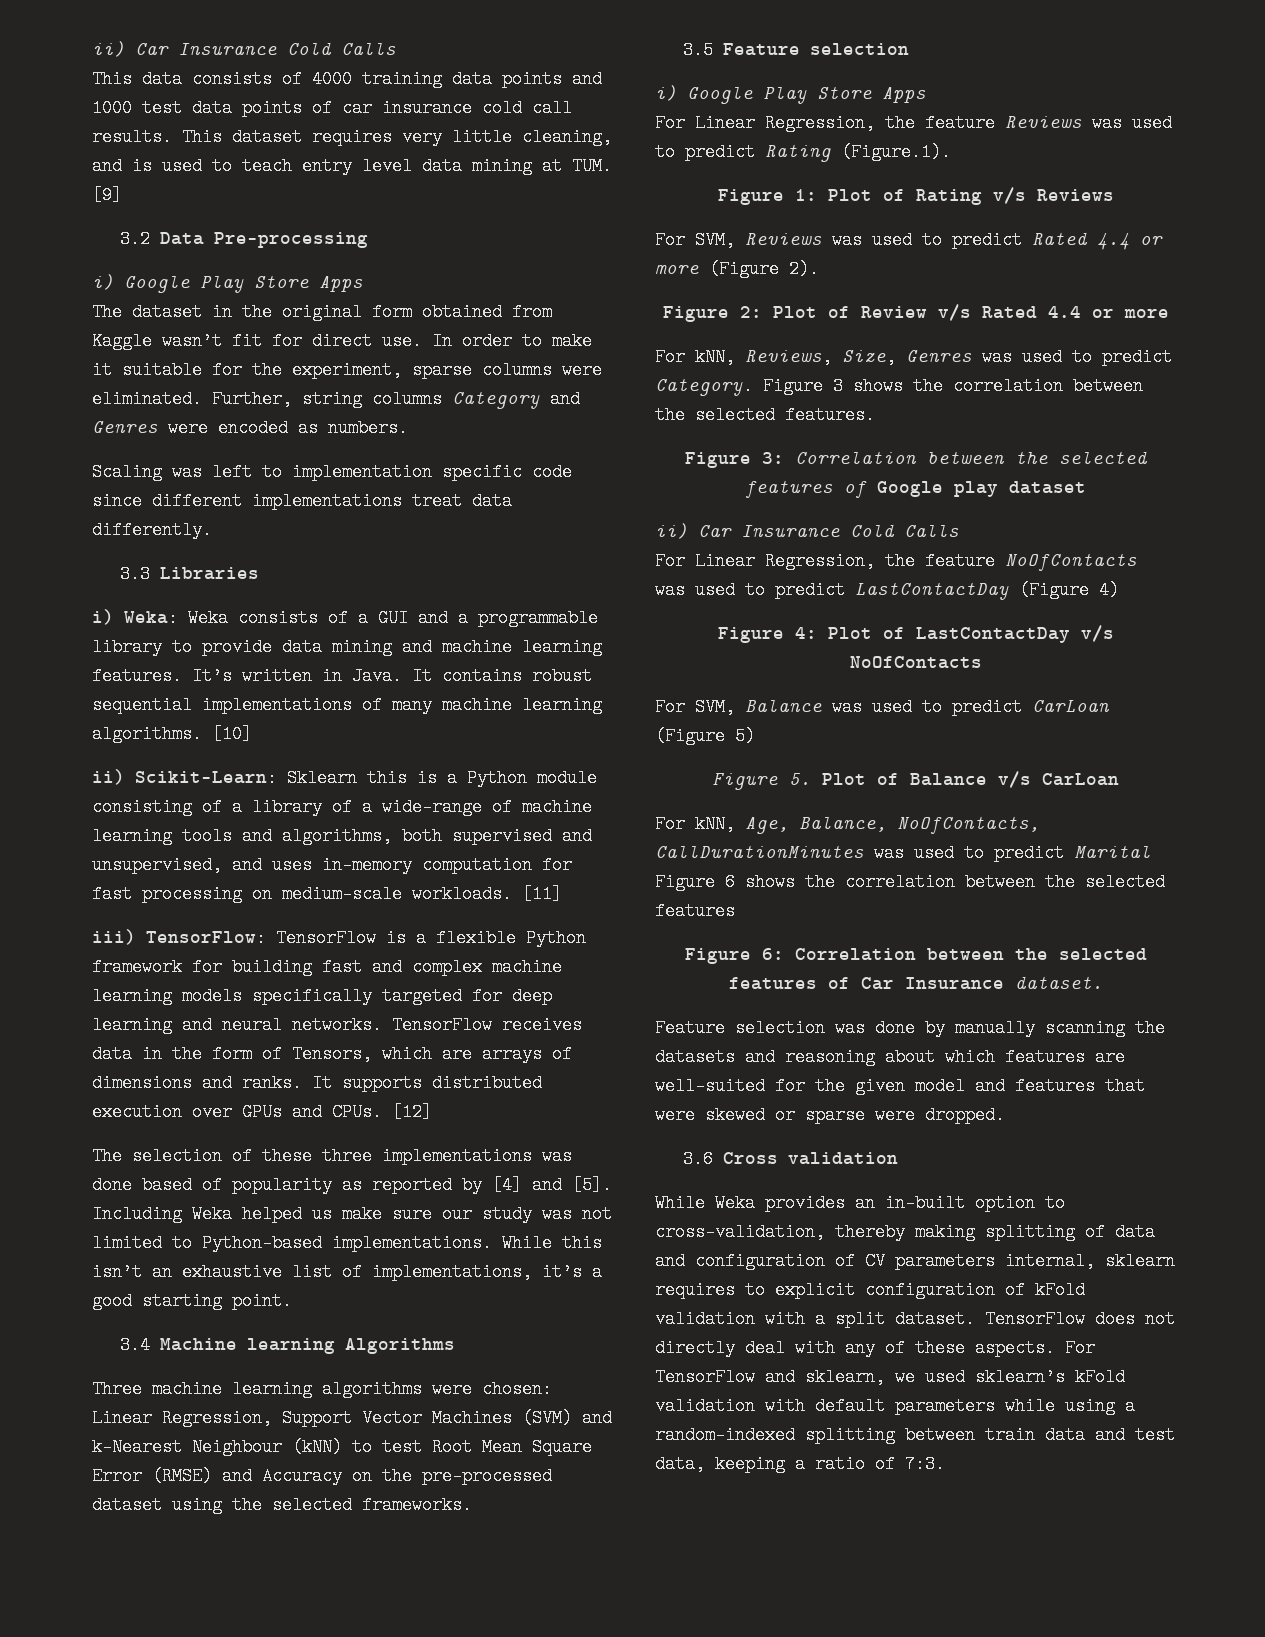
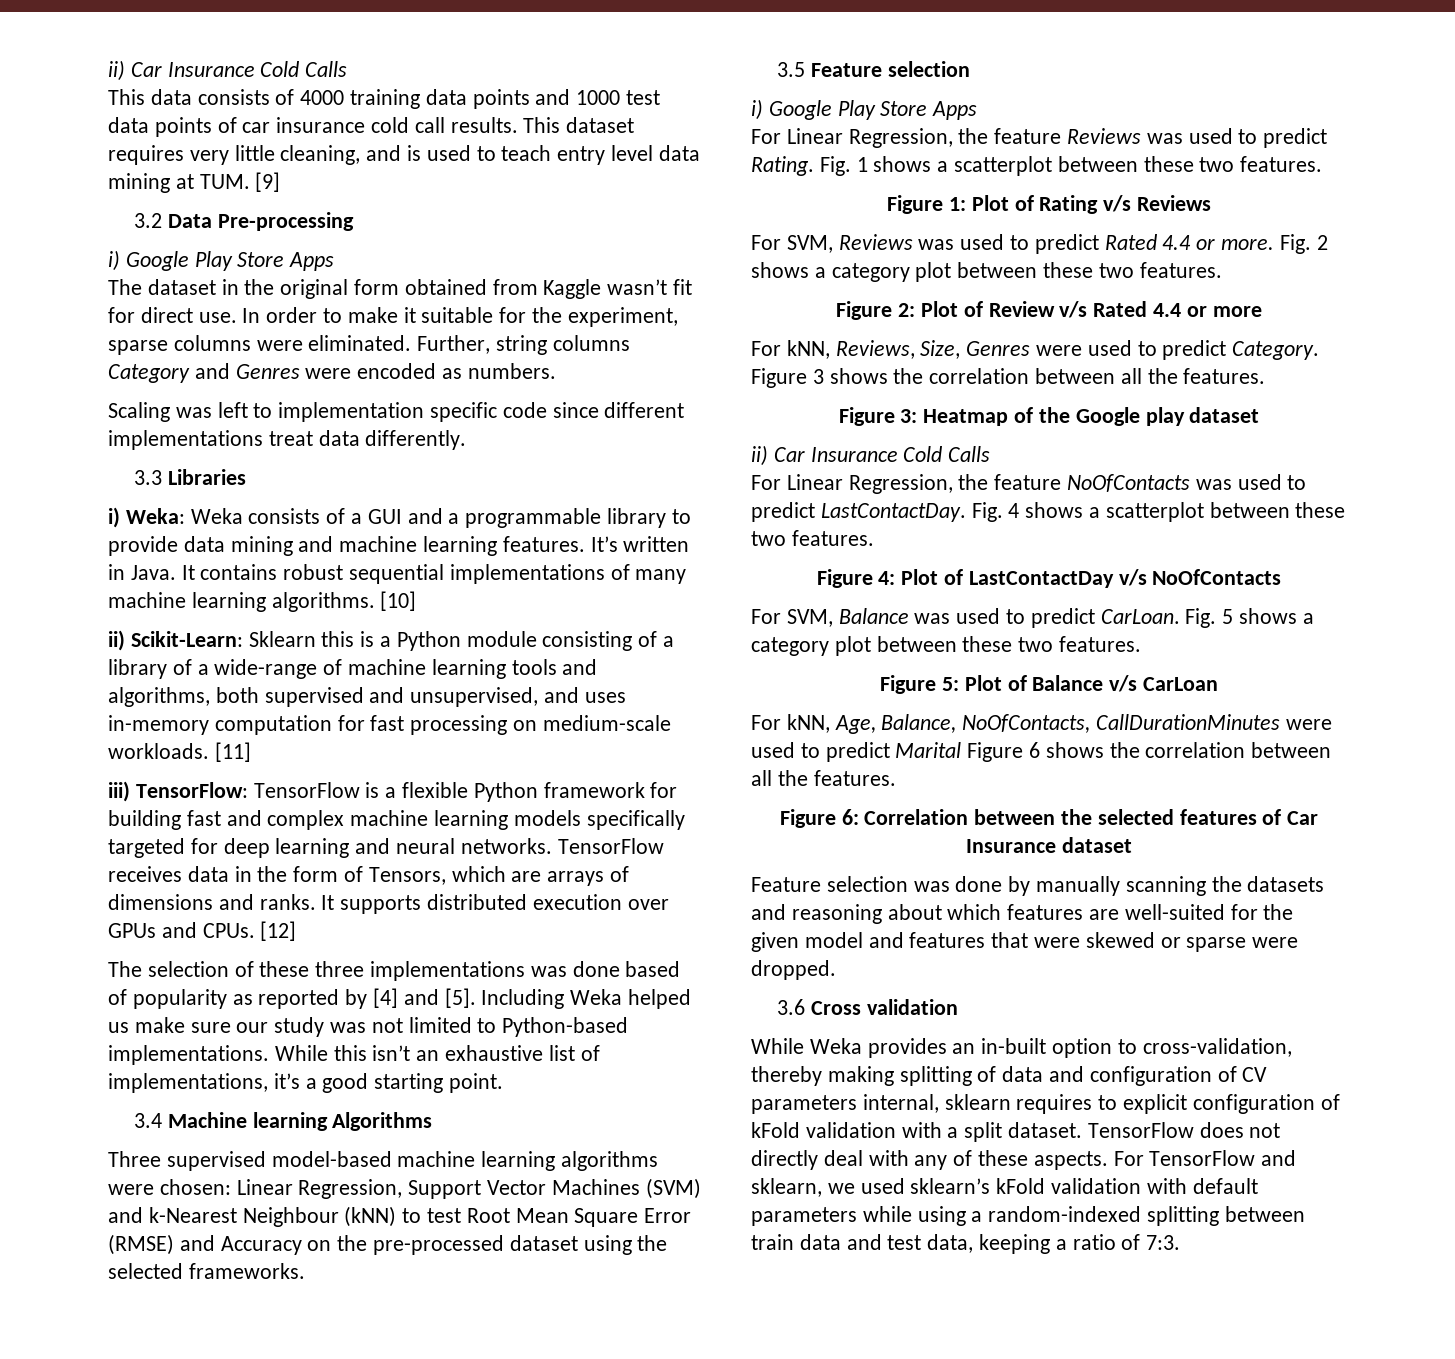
(142, 1389) none -> [166,1151,392,1171] supervised model-based
[765,143,951,162] Rating (Figure.1). -> [751,156,1323,176] Rating. Fig. 1 shows a scatterplot between these two features.
[655,260,819,278] more (Figure 2). -> [1221,234,1328,254] [751,262,1222,282] more. Fig. 2 shows a category plot between these two features.
[982,348,1012,366] was -> [1036,345,1083,356] were
[655,406,775,424] the selected -> [1120,368,1178,384] all the
[794,450,1148,464] [745,479,867,498] Correlation between the selected features of -> [923,407,1070,426] Heatmap of the
[855,581,1119,600] LastContactDay (Figure 4) -> [820,502,1346,522] [751,530,874,546] LastContactDay. Fig. 4 shows a scatterplot between these two features.
[1032,700,1110,712] [655,727,755,745] [712,773,811,790] CarLoan (Figure 5) // Figure 5. -> [1100,608,1314,628] [751,636,1142,656] [880,675,959,694] CarLoan. Fig. 5 shows a category plot between these two features. // Figure 5:
[874,844,904,862] was -> [1285,719,1332,730] were
[1045,873,1165,891] [655,902,735,920] the selected features -> [751,770,896,786] all the features.
[1014,975,1103,989] dataset. -> [1061,837,1132,853] dataset

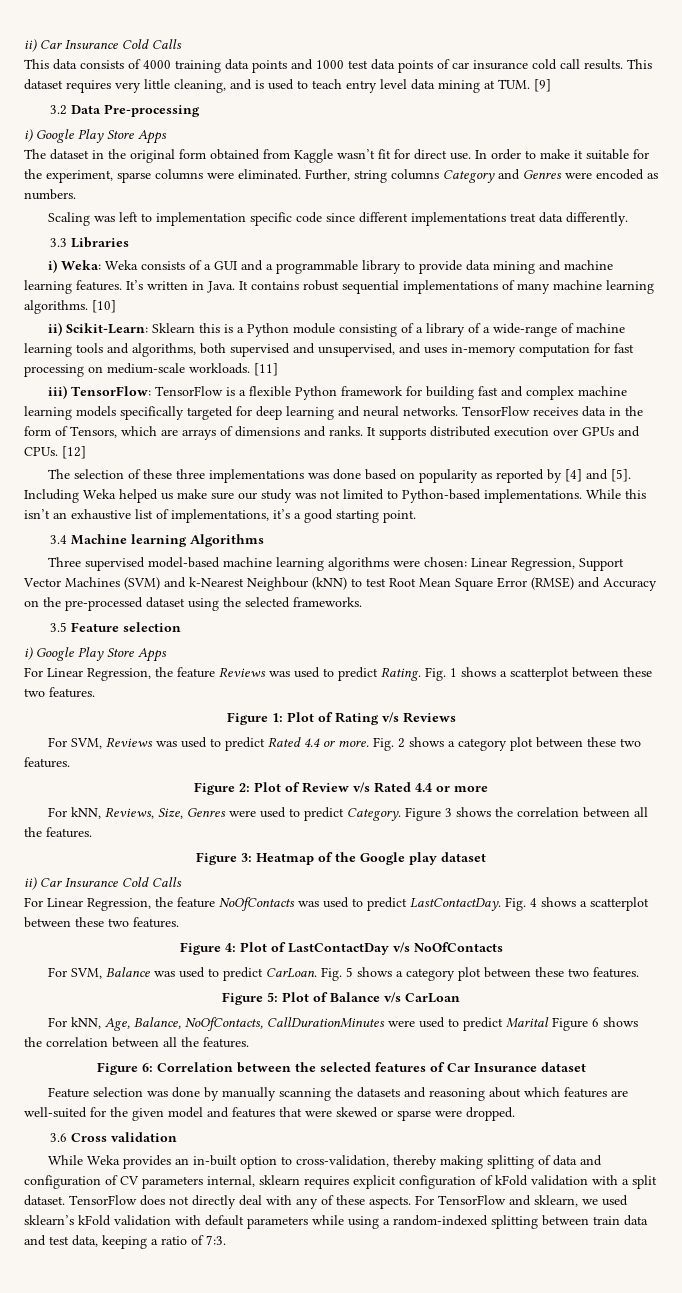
[108,989,127,1005] of -> [400,472,416,479] on
[1098,1095,1118,1110] to -> (349, 1182) none

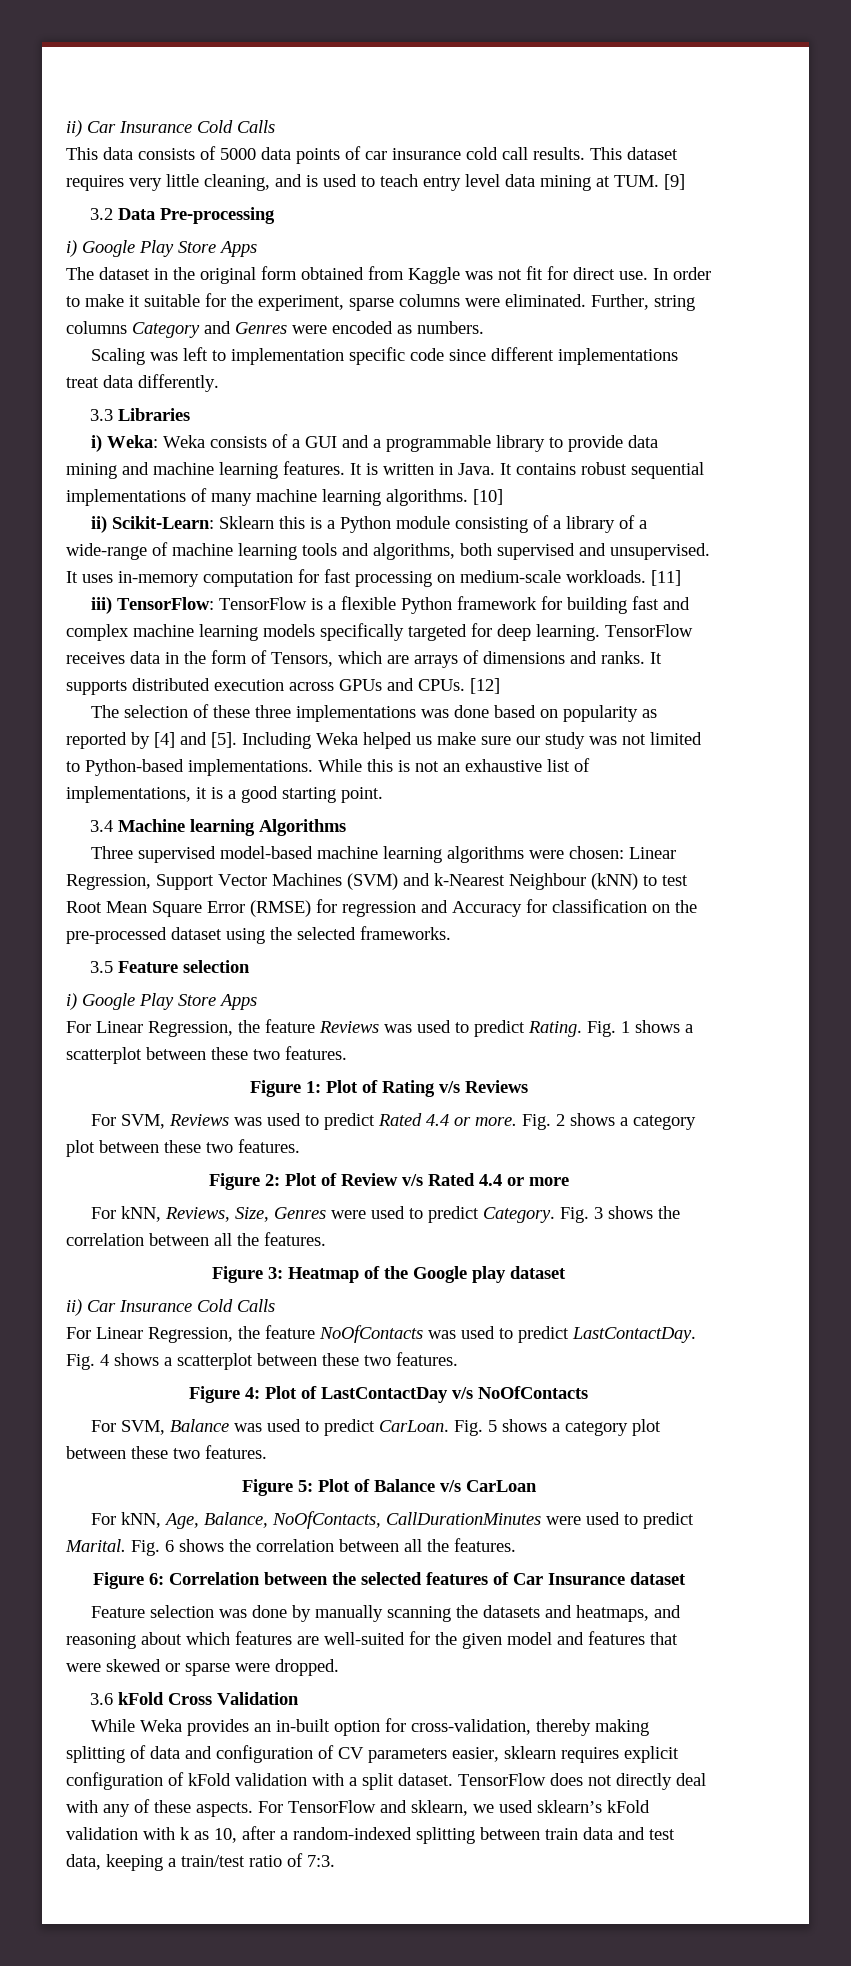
[143,59,368,73] 4000 training data points and 1000 test -> [220,148,256,160] 5000
[337,149,375,159] wasn’t -> [465,269,522,280] was not
[126,280,143,290] It’s -> [350,463,378,475] It is
[318,343,421,357] unsupervised, and -> [610,543,710,560] [66,571,78,583] unsupervised. It
[286,406,458,420] learning and neural networks. -> [536,624,600,641] learning.
[553,429,578,436] over -> [289,682,334,691] across
[24,509,50,519] isn’t -> [398,760,439,772] is not
[273,509,290,519] it’s -> [196,787,223,799] it is
[578,577,657,591] and Accuracy -> [316,899,647,917] for regression and Accuracy for classification
[405,807,442,821] Figure -> [559,1207,589,1223] Fig.
[506,1017,589,1031] Marital Figure -> [65,1539,160,1556] Marital. Fig.
(427, 1092) none -> [575,1605,681,1622] heatmaps, and
[70,1132,177,1142] Cross validation -> [117,1692,299,1705] kFold Cross Validation
[281,1156,293,1165] to -> [384,1718,406,1732] for
[207,1175,255,1187] internal, -> [452,1747,499,1762] easier,
[205,1215,379,1229] default parameters while using -> [180,1826,275,1843] k as 10, after
(158, 1242) none -> [181,1855,245,1867] train/test

